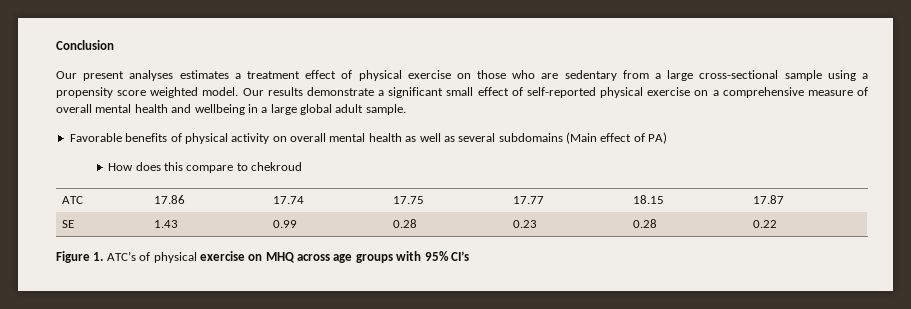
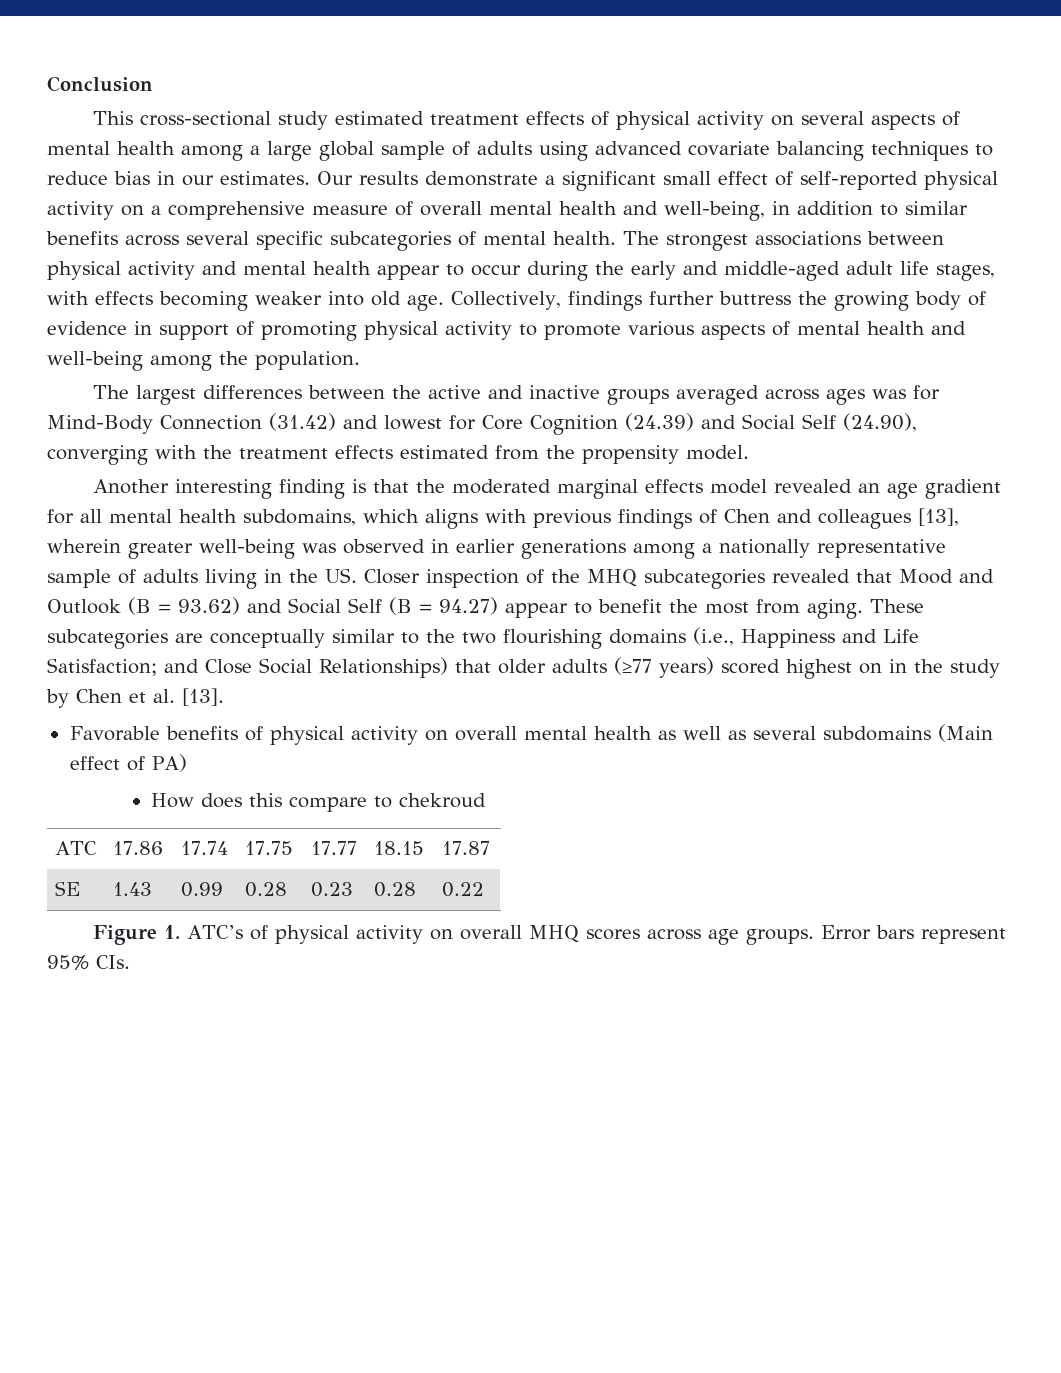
[56,70,868,81] [56,87,239,98] Our present analyses estimates a treatment effect of physical exercise on those who are sedentary from a large cross-sectional sample using a propensity score weighted model. -> [93,111,961,130] [47,141,993,161] [47,171,310,186] This cross-sectional study estimated treatment effects of physical activity on several aspects of mental health among a large global sample of adults using advanced covariate balancing techniques to reduce bias in our estimates.
[647,87,691,96] exercise -> [47,201,114,220] activity
[194,104,406,115] wellbeing in a large global adult sample. -> [664,201,968,221] [46,231,944,251] [47,261,995,281] [47,291,986,311] [47,321,966,341] [47,351,360,371] [93,385,941,405] [47,413,917,435] [47,445,749,465] [93,479,1002,499] [47,508,959,529] [47,539,946,559] [47,568,994,589] [47,597,924,619] [47,627,919,649] [47,657,1000,679] [46,688,224,708] well-being, in addition to similar benefits across several specific subcategories of mental health. The strongest associations between physical activity and mental health appear to occur during the early and middle-aged adult life stages, with effects becoming weaker into old age. Collectively, findings further buttress the growing body of evidence in support of promoting physical activity to promote various aspects of mental health and well-being among the population. // The largest differences between the active and inactive groups averaged across ages was for Mind-Body Connection (31.42) and lowest for Core Cognition (24.39) and Social Self (24.90), converging with the treatment effects estimated from the propensity model. // Another interesting finding is that the moderated marginal effects model revealed an age gradient for all mental health subdomains, which aligns with previous findings of Chen and colleagues [13], wherein greater well-being was observed in earlier generations among a nationally representative sample of adults living in the US. Closer inspection of the MHQ subcategories revealed that Mood and Outlook (B = 93.62) and Social Self (B = 94.27) appear to benefit the most from aging. These subcategories are conceptually similar to the two flourishing domains (i.e., Happiness and Life Satisfaction; and Close Social Relationships) that older adults (≥77 years) scored highest on in the study by Chen et al. [13].
[199,251,469,263] exercise on MHQ across age groups with 95% CI’s -> [356,925,1007,945] [47,955,130,970] activity on overall MHQ scores across age groups. Error bars represent 95% CIs.

